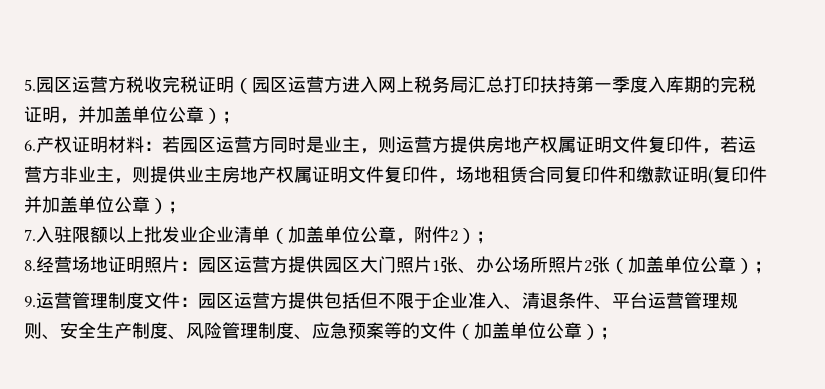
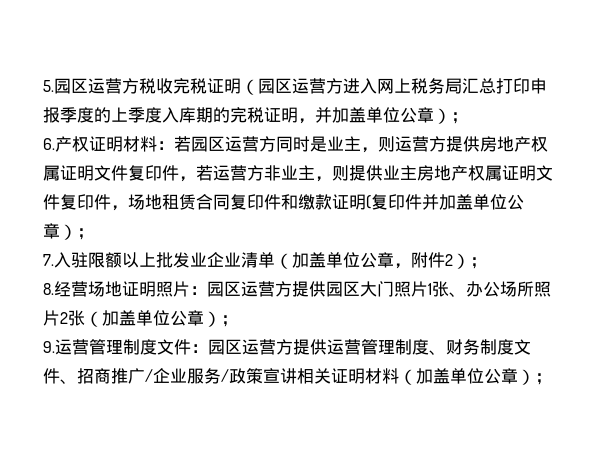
[540,76,612,93] 扶持第一 -> [530,78,547,94] [43,107,128,123] 申报季度的上
[324,292,738,310] [24,322,456,340] 包括但不限于企业准入、清退条件、平台运营管理规则、安全生产制度、风险管理制度、应急预案等的文件 -> [327,339,531,355] [43,368,399,384] 运营管理制度、财务制度文件、招商推广/企业服务/政策宣讲相关证明材料

